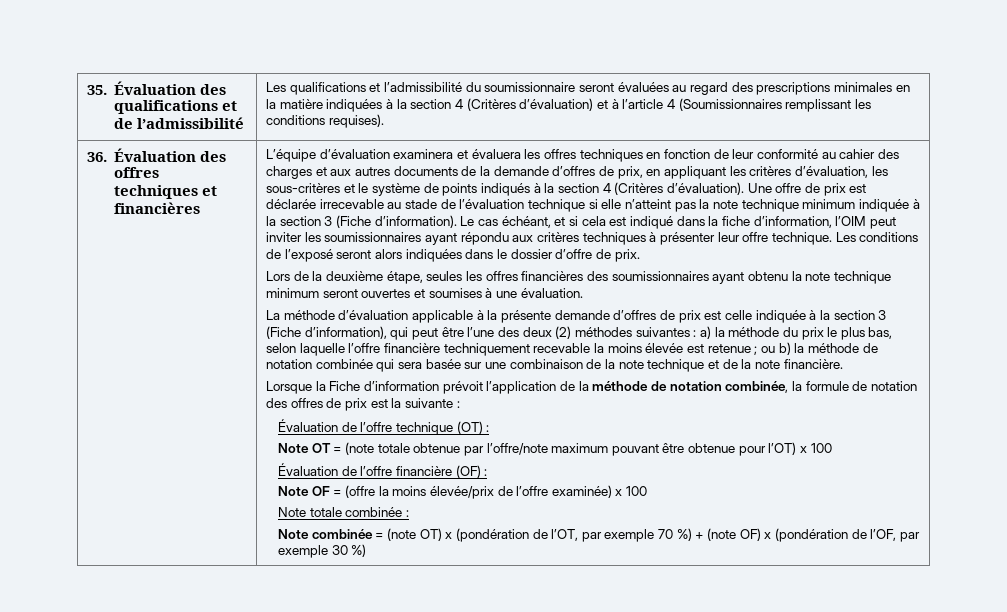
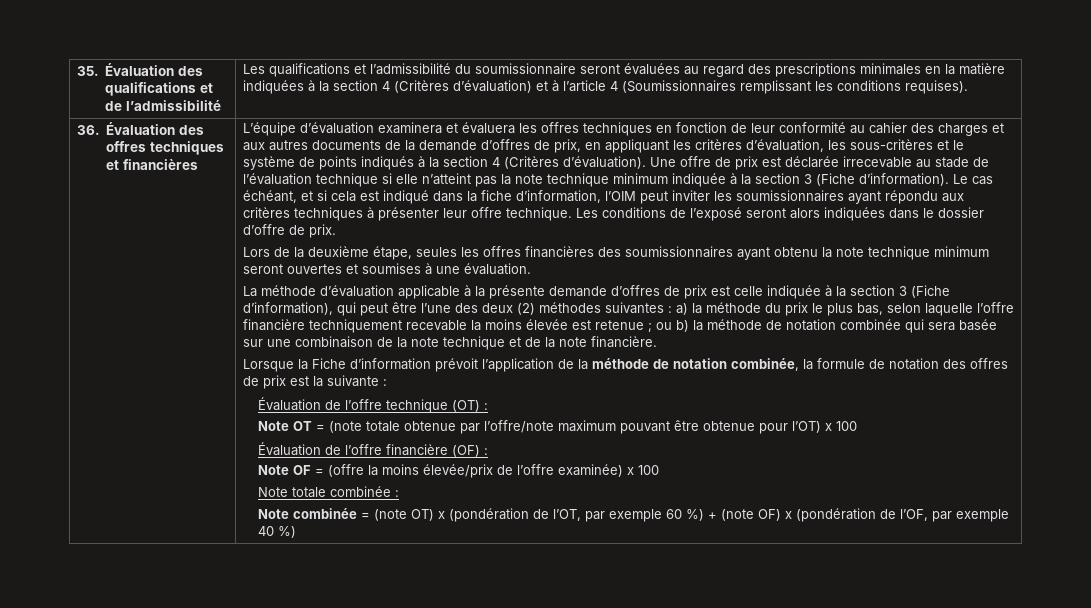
[658,529,674,539] 70 -> [666,509,683,519] 60
[331,545,348,555] 30 -> [258,526,275,536] 40

